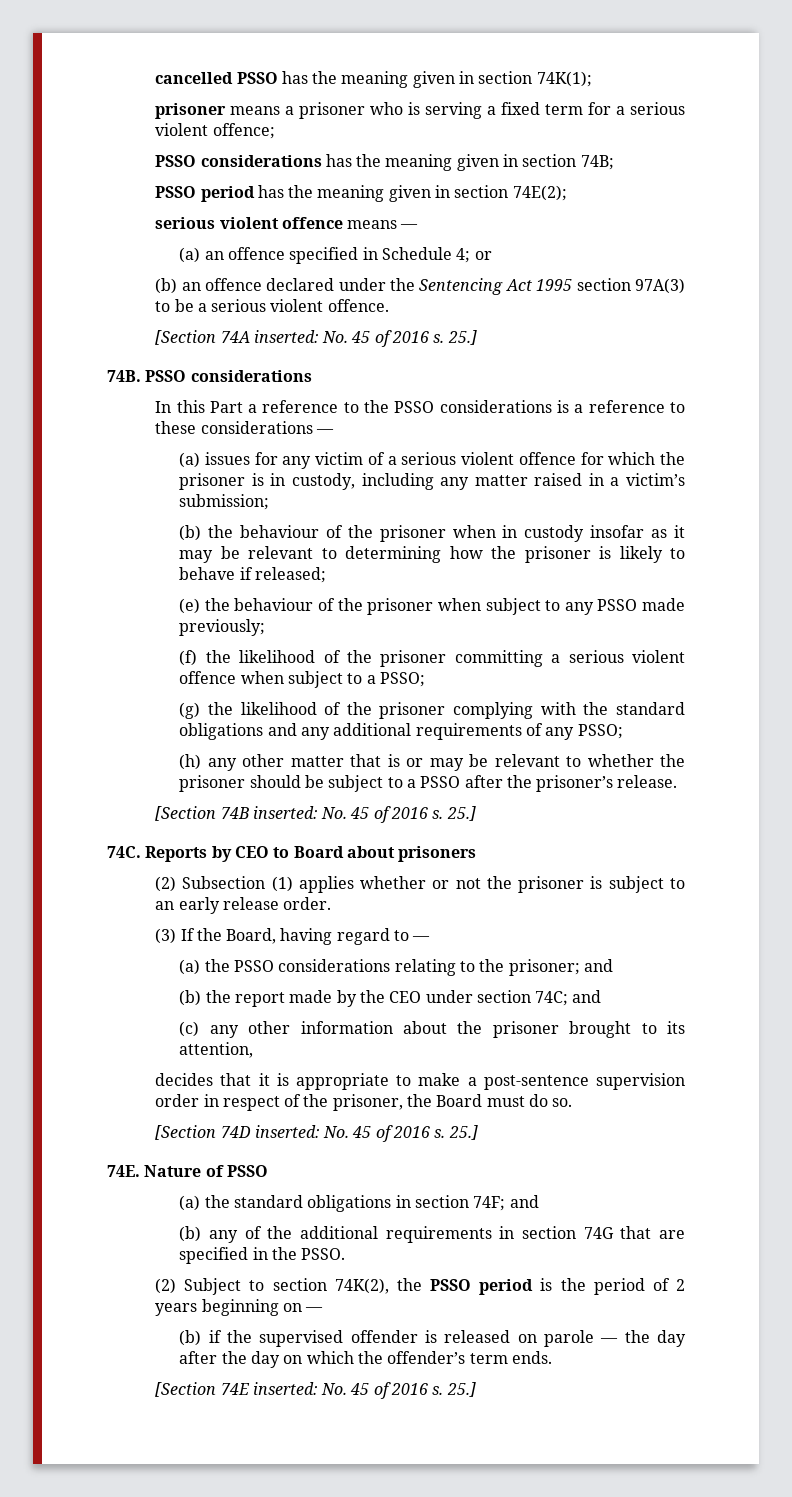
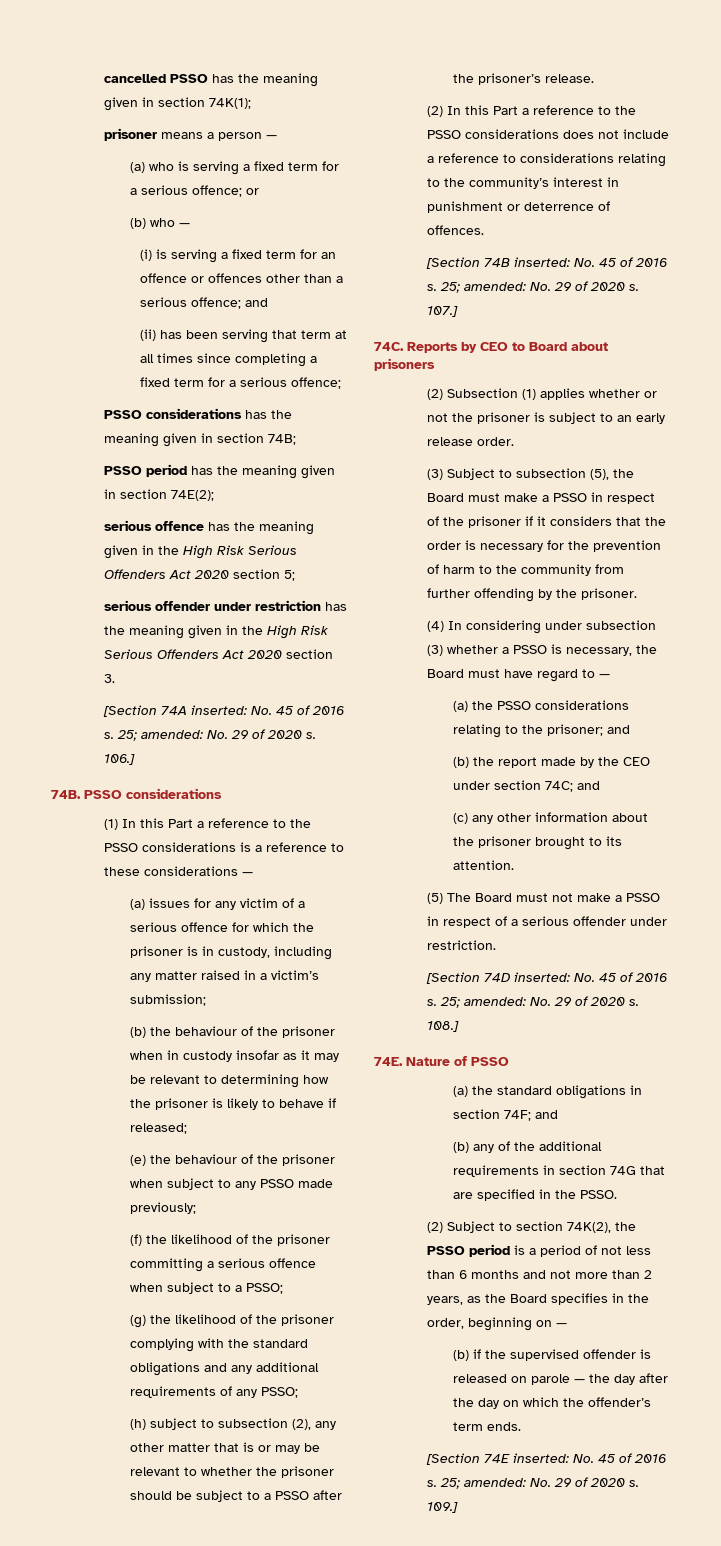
[299,102,366,119] prisoner -> [217,132,277,141] [130,162,146,173] person — // (a)
[155,123,209,136] violent -> [192,185,260,197] [130,218,191,229] [139,249,336,263] [139,273,343,283] [139,297,268,309] [139,329,347,343] [139,353,317,367] [139,377,287,387] offence; or // (b) who — // (i) is serving a fixed term for an offence or offences other than a serious offence; and // (ii) has been serving that term at all times since completing a fixed term for a serious
[219,217,419,229] [179,247,492,264] [155,278,685,295] [155,299,389,312] violent offence means — // (a) an offence specified in Schedule 4; or // (b) an offence declared under the Sentencing Act 1995 section 97A(3) to be a serious violent offence. -> [154,521,314,535] [103,545,297,559] [103,569,295,581] [103,600,347,611] [103,625,328,639] [103,649,333,659] [103,674,115,683] offence has the meaning given in the High Risk Serious Offenders Act 2020 section 5; // serious offender under restriction has the meaning given in the High Risk Serious Offenders Act 2020 section 3.
[447,330,477,345] 25.] -> [116,729,316,741] [103,754,135,765] 25; amended: No. 29 of 2020 s. 106.]
(312, 376) none -> [103,819,118,830] (1)
[461,452,515,465] violent -> (178, 927) none
[631,650,685,663] violent -> (266, 1263) none
(202, 762) none -> [150,1418,312,1430] subject to subsection (2),
(678, 781) none -> [426,105,636,117] [426,129,669,139] [426,153,666,167] [426,177,619,189] [426,201,610,213] [426,225,484,235] // (2) In this Part a reference to the PSSO considerations does not include a reference to considerations relating to the community’s interest in punishment or deterrence of offences.
[446,806,476,821] 25.] -> [439,281,639,293] [426,306,458,317] 25; amended: No. 29 of 2020 s. 107.]
[180,928,333,945] If the Board, having -> [446,468,634,480] [426,492,655,504] [426,516,666,528] [426,540,661,552] [426,564,624,576] [426,588,637,602] [426,620,656,634] [426,644,657,656] [426,669,533,678] Subject to subsection (5), the Board must make a PSSO in respect of the prisoner if it considers that the order is necessary for the prevention of harm to the community from further offending by the prisoner. // (4) In considering under subsection (3) whether a PSSO is necessary, the Board must have
[179,1042,254,1058] [155,1073,685,1090] [155,1094,573,1111] attention, // decides that it is appropriate to make a post-sentence supervision order in respect of the prisoner, the Board must do so. -> [453,860,515,870] [426,893,660,904] [426,916,667,928] [426,940,496,950] attention. // (5) The Board must not make a PSSO in respect of a serious offender under restriction.
[448,1125,478,1140] 25.] -> [439,996,639,1008] [426,1021,459,1032] 25; amended: No. 29 of 2020 s. 108.]
[560,1278,586,1291] the -> [528,1248,536,1255] a
[675,1279,685,1291] [155,1303,198,1316] 2 years -> [600,1246,651,1255] [426,1270,652,1279] [426,1293,649,1305] [426,1318,464,1329] not less than 6 months and not more than 2 years, as the Board specifies in the order,
[446,1382,476,1397] 25.] -> [439,1477,639,1489] [426,1502,458,1513] 25; amended: No. 29 of 2020 s. 109.]

